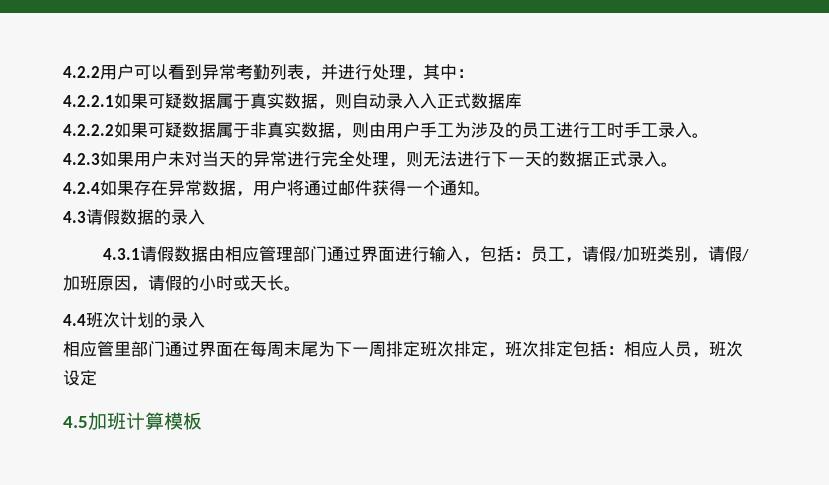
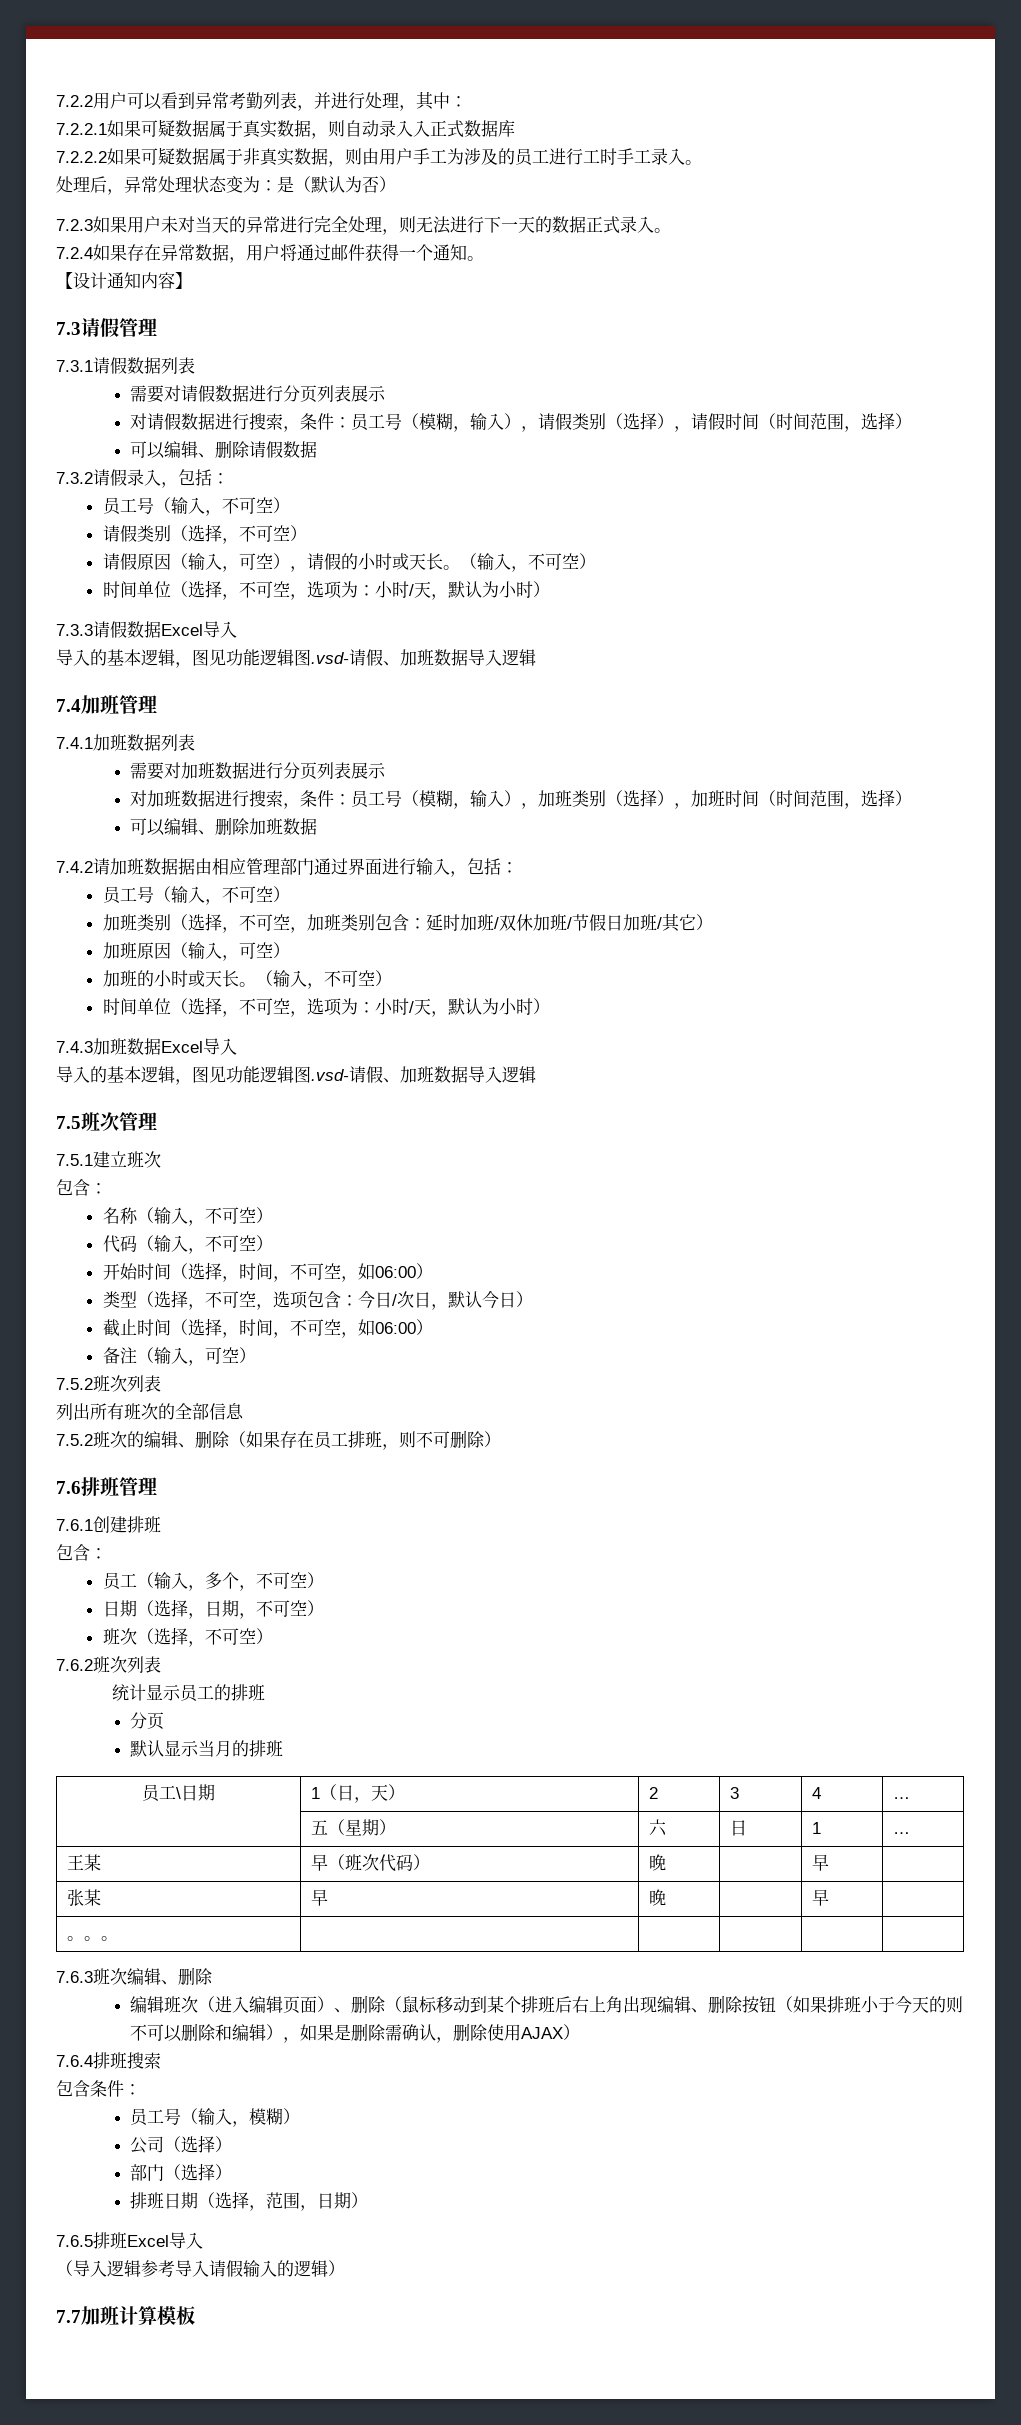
[63,66,100,78] 4.2.2 -> [56,95,93,107] 7.2.2
[63,95,114,107] 4.2.2.1 -> [56,123,107,135] 7.2.2.1
[63,124,114,136] 4.2.2.2 -> [56,151,107,163] 7.2.2.2
[63,153,100,165] 4.2.3 -> [56,176,396,195] [56,219,93,231] 处理后，异常处理状态变为：是（默认为否） // 7.2.3
[63,182,100,194] 4.2.4 -> [56,247,93,259] 7.2.4
[63,209,205,225] [103,246,192,262] 4.3请假数据的录入 // 4.3.1请假数 -> [56,272,192,289] [56,318,157,337] [56,357,195,374] [130,385,387,403] [130,412,913,432] [130,440,318,459] [56,469,229,488] [102,497,290,516] [102,524,307,544] [102,553,596,572] [102,580,550,600] [56,621,237,638] [56,649,536,668] [56,695,157,714] [56,734,195,751] [130,762,387,780] [130,789,913,809] [130,817,318,836] [56,858,178,875] 【设计通知内容】 // 7.3请假管理 // 7.3.1请假数据列表 // 需要对请假数据进行分页列表展示 // 对请假数据进行搜索，条件：员工号（模糊，输入），请假类别（选择），请假时间（时间范围，选择） // 可以编辑、删除请假数据 // 7.3.2请假录入，包括： // 员工号（输入，不可空） // 请假类别（选择，不可空） // 请假原因（输入，可空），请假的小时或天长。（输入，不可空） // 时间单位（选择，不可空，选项为：小时/天，默认为小时） // 7.3.3请假数据Excel导入 // 导入的基本逻辑，图见功能逻辑图.vsd-请假、加班数据导入逻辑 // 7.4加班管理 // 7.4.1加班数据列表 // 需要对加班数据进行分页列表展示 // 对加班数据进行搜索，条件：员工号（模糊，输入），加班类别（选择），加班时间（时间范围，选择） // 可以编辑、删除加班数据 // 7.4.2请加班数据
[531,246,750,263] [63,275,301,292] [63,312,205,328] [63,341,743,358] [63,370,97,386] [63,416,88,428] 员工，请假/加班类别，请假/加班原因，请假的小时或天长。 // 4.4班次计划的录入 // 相应管里部门通过界面在每周末尾为下一周排定班次排定，班次排定包括：相应人员，班次设定 // 4.5 -> [102,886,290,905] [102,913,713,933] [102,942,290,961] [102,970,392,989] [102,997,550,1017] [56,1038,237,1055] [56,1066,536,1085] [56,1112,157,1131] [56,1151,161,1168] [56,1179,107,1196] [102,1207,273,1226] [102,1235,273,1254] [102,1262,433,1282] [102,1290,533,1310] [102,1318,433,1338] [102,1347,256,1366] [56,1375,161,1392] [56,1403,244,1420] [56,1430,501,1450] [56,1477,157,1496] [56,1516,161,1533] [56,1544,107,1561] [102,1572,324,1591] [102,1599,324,1619] [102,1627,273,1647] [56,1656,161,1673] [111,1684,265,1702] [130,1712,165,1730] [130,1740,284,1757] [142,1784,215,1802] [310,1784,405,1803] [648,1787,658,1799] [729,1787,739,1799] [811,1787,821,1799] [892,1797,910,1799] [310,1819,396,1836] [648,1819,667,1836] [729,1820,747,1836] [811,1822,821,1834] [892,1832,910,1834] [66,1854,101,1871] [310,1854,430,1872] [648,1854,666,1871] [811,1854,829,1871] [66,1889,101,1906] [310,1889,328,1906] [648,1889,666,1906] [811,1889,829,1906] [66,1936,118,1941] [56,1967,213,1985] [130,1995,964,2014] [130,2023,581,2043] [56,2052,161,2069] [56,2080,141,2097] [130,2108,301,2127] [130,2135,233,2154] [130,2163,233,2181] [130,2191,369,2211] [56,2232,203,2249] [56,2260,345,2277] [56,2310,81,2323] // 员工号（输入，不可空） // 加班类别（选择，不可空，加班类别包含：延时加班/双休加班/节假日加班/其它） // 加班原因（输入，可空） // 加班的小时或天长。（输入，不可空） // 时间单位（选择，不可空，选项为：小时/天，默认为小时） // 7.4.3加班数据Excel导入 // 导入的基本逻辑，图见功能逻辑图.vsd-请假、加班数据导入逻辑 // 7.5班次管理 // 7.5.1建立班次 // 包含： // 名称（输入，不可空） // 代码（输入，不可空） // 开始时间（选择，时间，不可空，如06:00） // 类型（选择，不可空，选项包含：今日/次日，默认今日） // 截止时间（选择，时间，不可空，如06:00） // 备注（输入，可空） // 7.5.2班次列表 // 列出所有班次的全部信息 // 7.5.2班次的编辑、删除（如果存在员工排班，则不可删除） // 7.6排班管理 // 7.6.1创建排班 // 包含： // 员工（输入，多个，不可空） // 日期（选择，日期，不可空） // 班次（选择，不可空） // 7.6.2班次列表 // 统计显示员工的排班 // 分页 // 默认显示当月的排班 // 员工\日期 | 1（日，天） | 2 | 3 | 4 | … // | 五（星期） | 六 | 日 | 1 | … // 王某 | 早（班次代码） | 晚 | | 早 | // 张某 | 早 | 晚 | | 早 | // 。。。 | | | | | // 7.6.3班次编辑、删除 // 编辑班次（进入编辑页面）、删除（鼠标移动到某个排班后右上角出现编辑、删除按钮（如果排班小于今天的则不可以删除和编辑），如果是删除需确认，删除使用AJAX） // 7.6.4排班搜索 // 包含条件： // 员工号（输入，模糊） // 公司（选择） // 部门（选择） // 排班日期（选择，范围，日期） // 7.6.5排班Excel导入 // （导入逻辑参考导入请假输入的逻辑） // 7.7

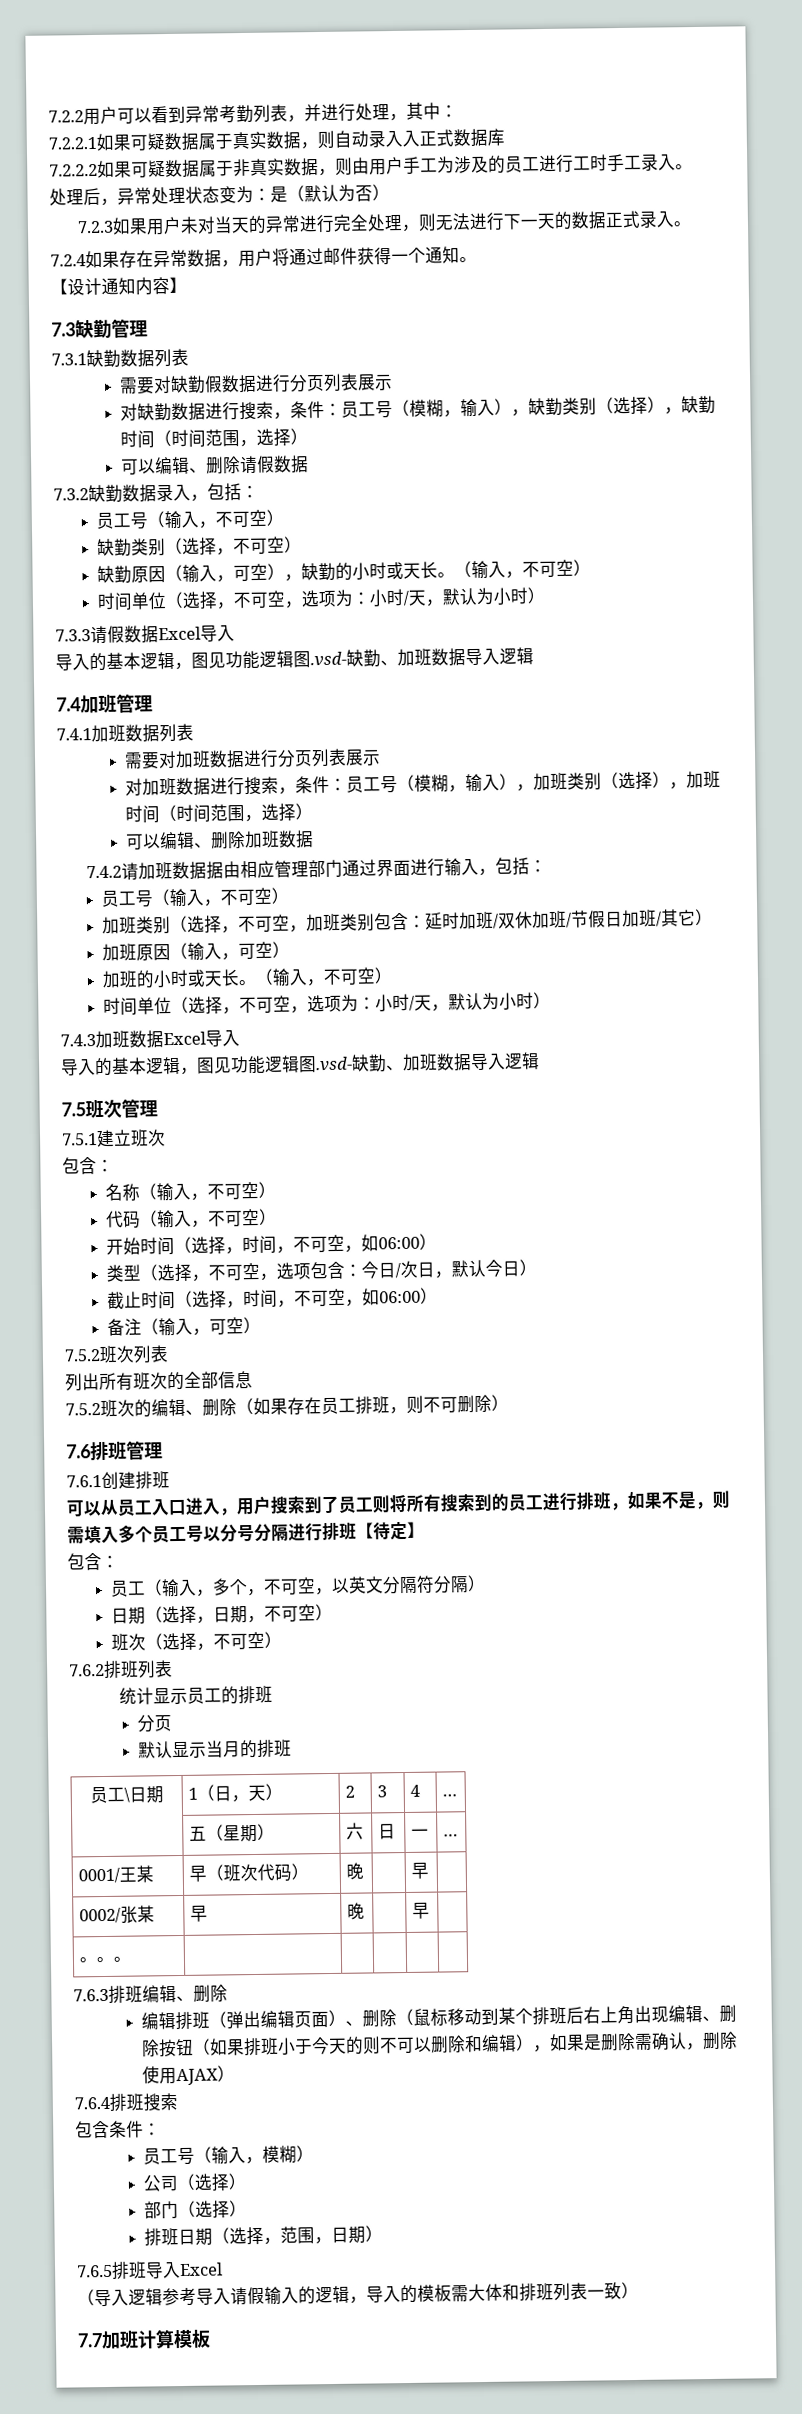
[81,318,119,337] 请假 -> [75,319,112,339] 缺勤
[93,357,195,374] [130,385,199,403] 请假数据列表 // 需要对请 -> [86,348,189,368] [119,375,207,395] 缺勤数据列表 // 需要对缺勤
[147,413,182,430] 请假 -> [137,402,173,422] 缺勤
[538,412,726,432] 请假类别（选择），请假 -> [528,395,717,417] 缺勤类别（选择），缺勤
[93,469,127,486] 请假 -> [88,484,157,503] 缺勤数据
[102,525,137,542] 请假 -> [97,538,133,557] 缺勤
[102,553,137,570] 请假 -> [97,565,133,584] 缺勤
[306,553,341,570] 请假 -> [301,562,337,582] 缺勤
[349,649,383,666] 请假 -> [346,649,381,668] 缺勤
[349,1066,383,1083] 请假 -> [351,1054,387,1073] 缺勤
(161, 1524) none -> [66,1490,731,1517] [67,1521,425,1544] // 可以从员工入口进入，用户搜索到了员工则将所有搜索到的员工进行排班，如果不是，则需填入多个员工号以分号分隔进行排班【待定】
(307, 1580) none -> [315,1575,470,1596] ，以英文分隔符分隔
[93,1656,127,1673] 班次 -> [103,1660,139,1679] 排班
[811,1822,821,1834] [892,1832,910,1834] 1 | … // -> [411,1828,430,1837] [443,1833,459,1837] [78,1867,121,1884] 一 | … // 0001/
(829, 1862) none -> [79,1907,122,1924] 0002/
[93,1968,127,1985] 班次 -> [108,1985,143,2004] 排班
[164,1996,250,2013] 班次（进入 -> [175,2010,262,2031] 排班（弹出
[127,2232,203,2249] Excel导入 -> [145,2262,223,2279] 导入Excel
(328, 2268) none -> [349,2282,622,2304] ，导入的模板需大体和排班列表一致

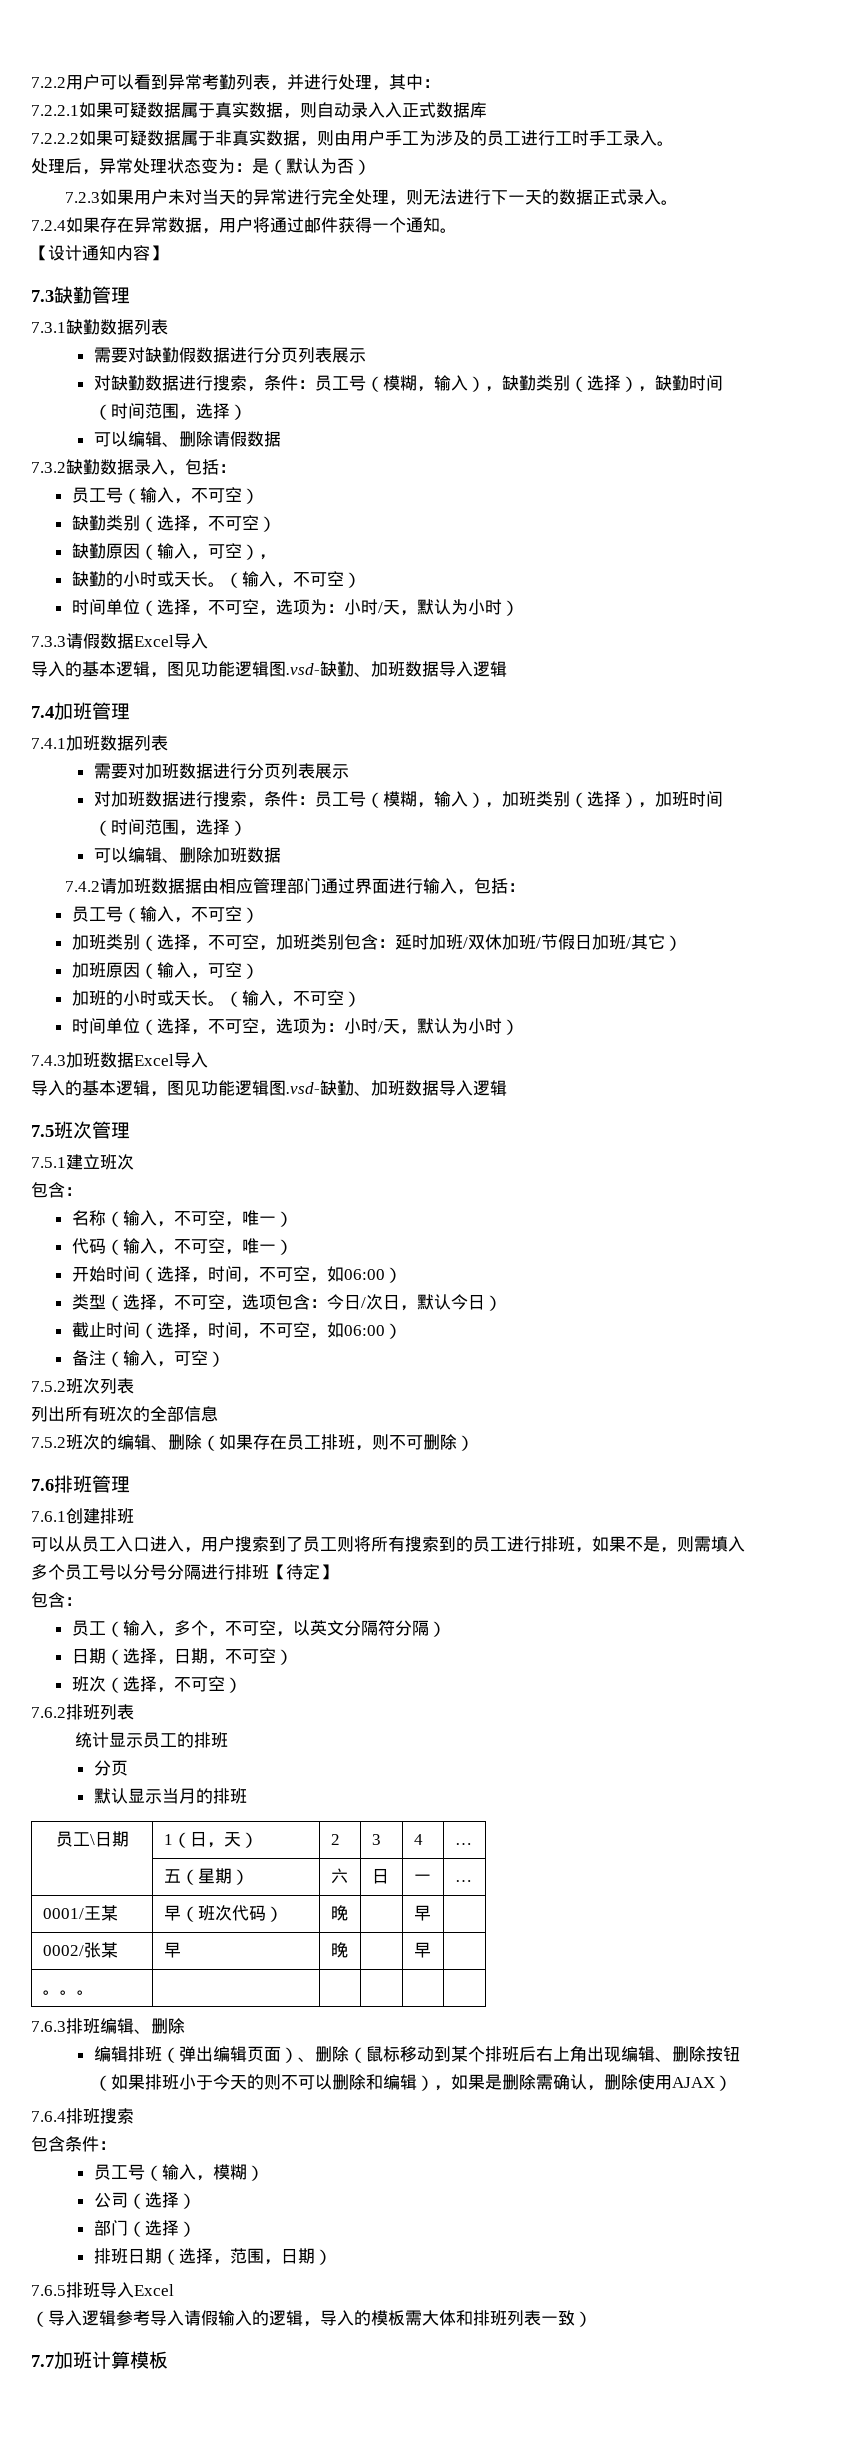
(303, 578) none -> (276, 557) //
(260, 1190) none -> [224,1210,276,1227] ，唯一
(261, 1217) none -> [224,1238,276,1255] ，唯一

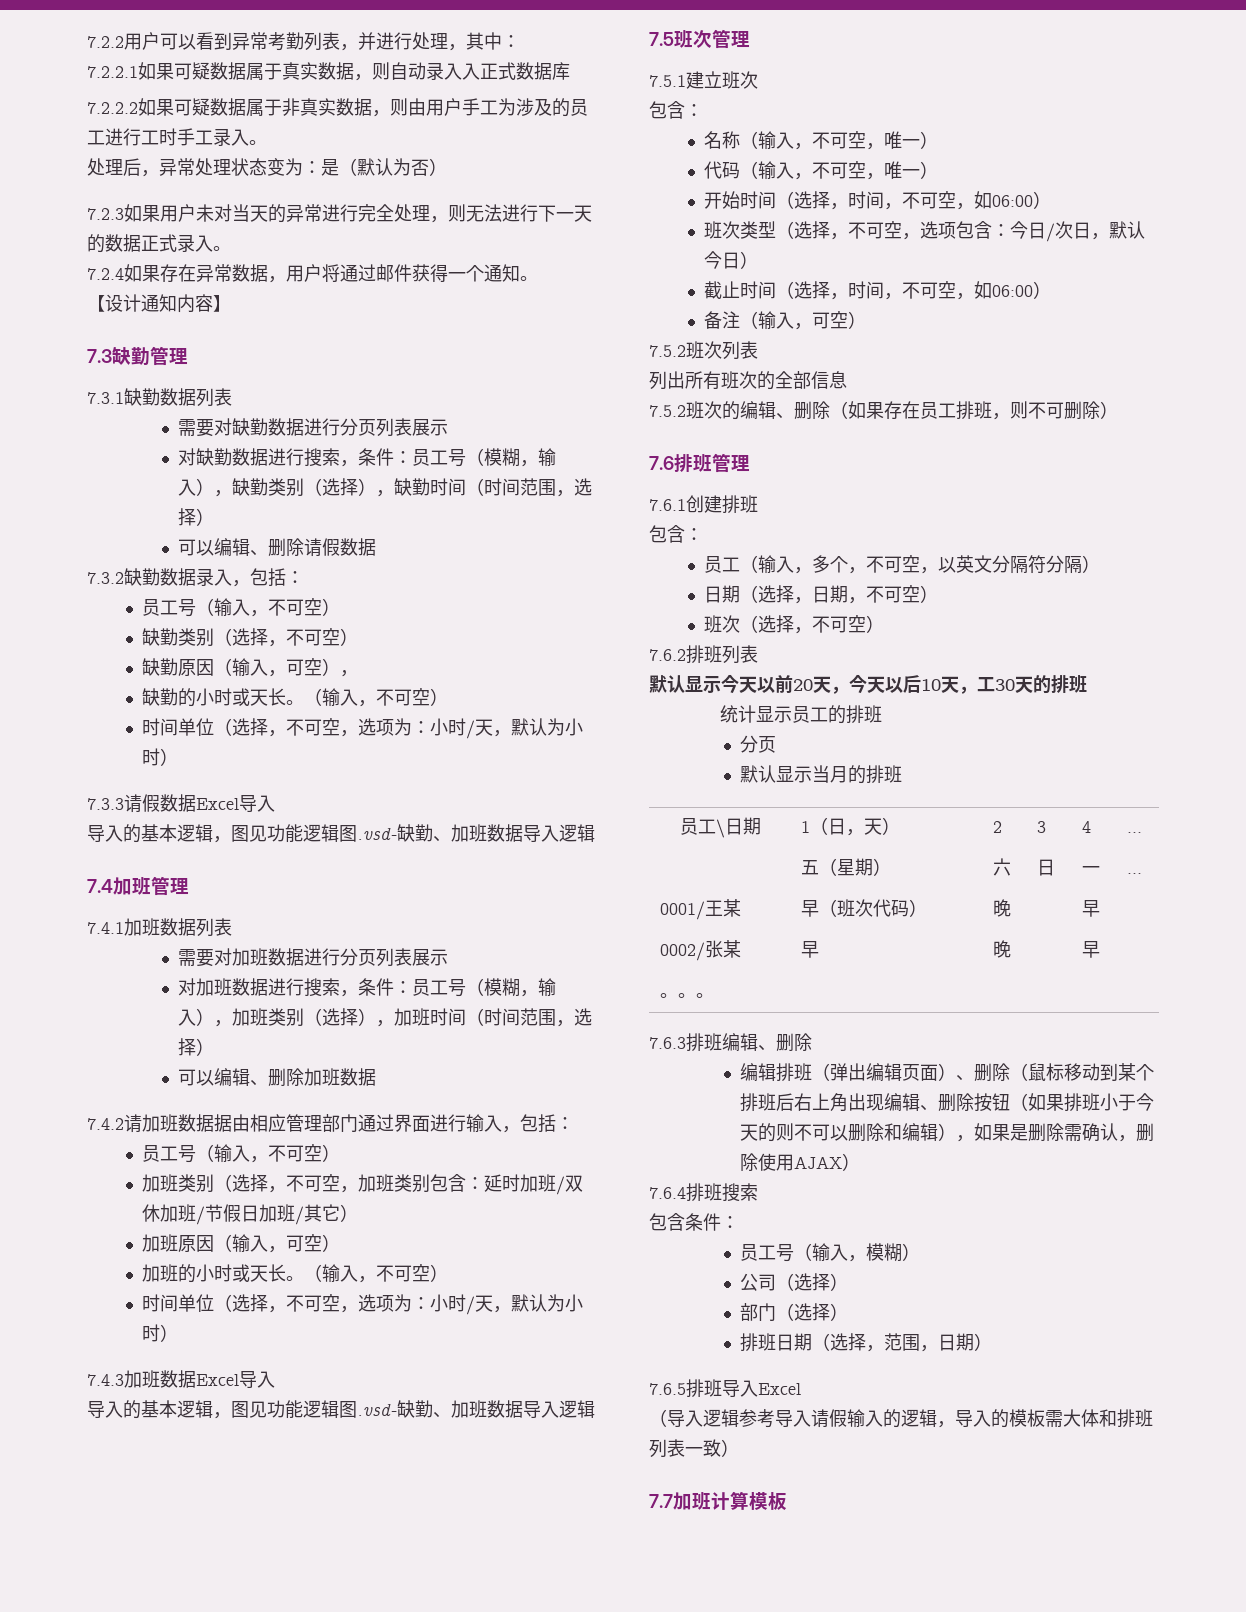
[178,347,196,363] 假 -> (269, 427) none
(402, 1275) none -> [704,221,741,239] 班次
[31,1536,745,1553] [31,1564,337,1580] // 可以从员工入口进入，用户搜索到了员工则将所有搜索到的员工进行排班，如果不是，则需填入多个员工号以分号分隔进行排班【待定】 -> (758, 504) none
(134, 1712) none -> [649,674,1087,694] // 默认显示今天以前20天，今天以后10天，工30天的排班

